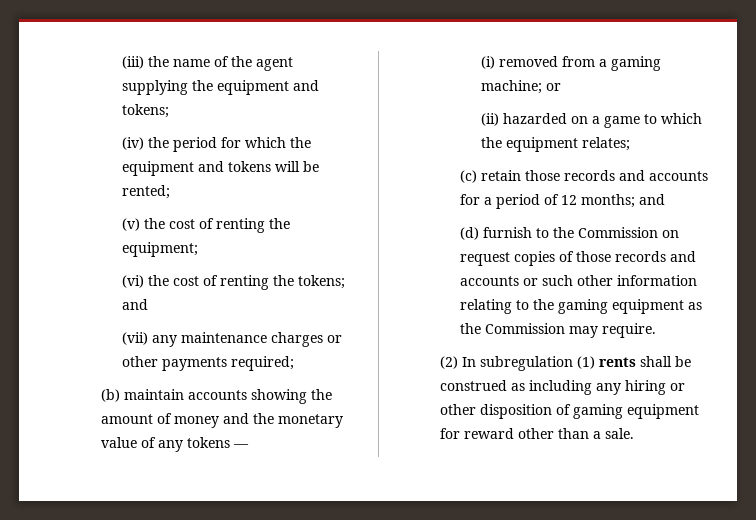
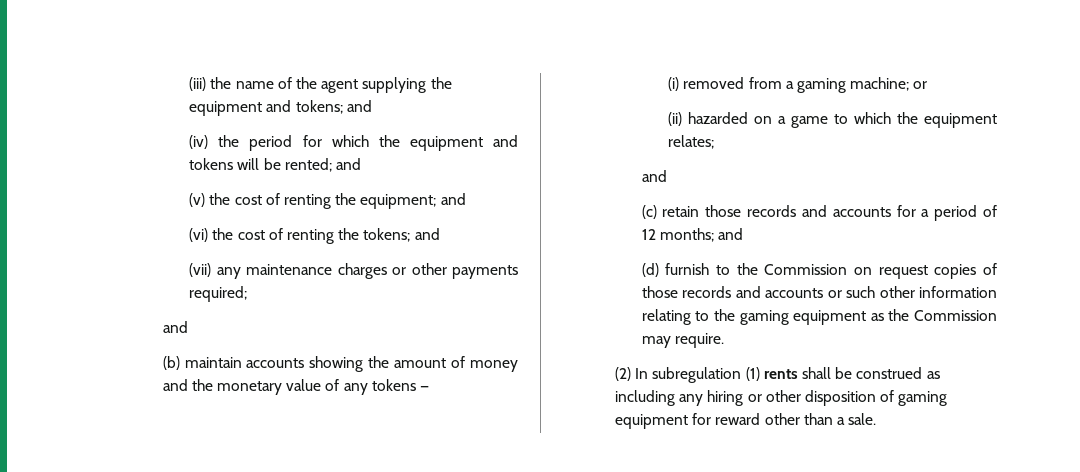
(170, 111) none -> [346,100,372,112] and
(171, 192) none -> [335,158,361,170] and
(199, 249) none -> [440,193,466,205] and
(295, 363) none -> [162,321,188,333] // and
(631, 144) none -> [641,170,667,182] // and

